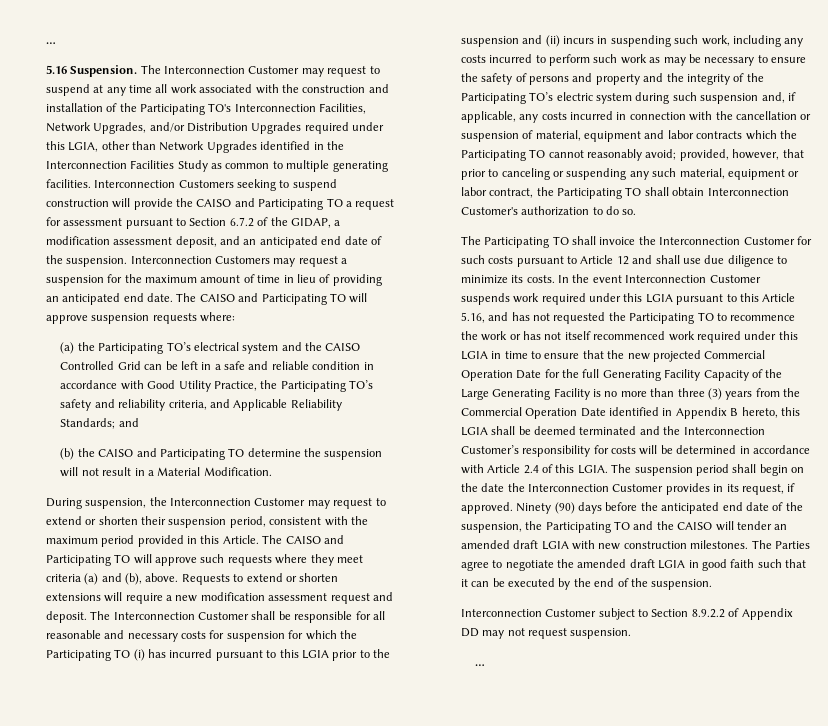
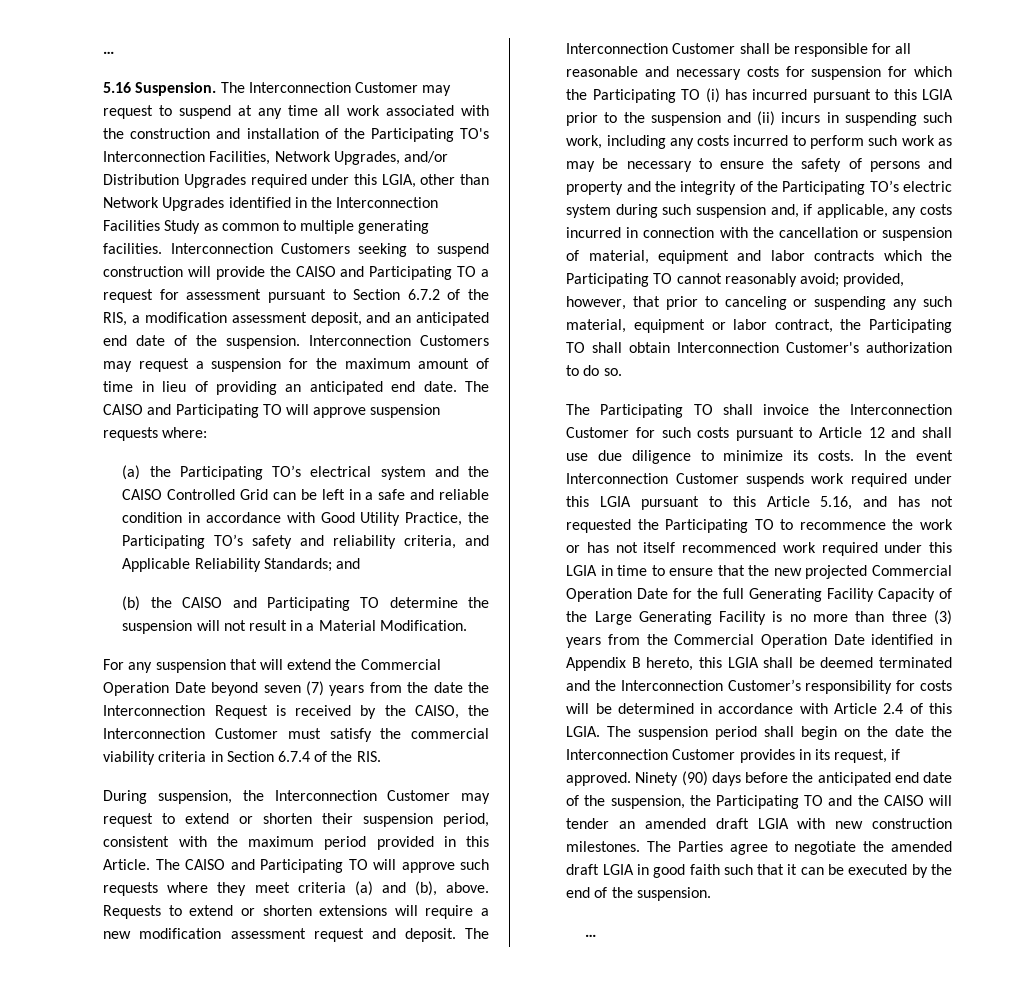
[290,218,331,228] GIDAP, -> [103,312,128,326] RIS,
(272, 471) none -> [103,659,441,673] [103,681,490,696] [103,705,489,719] [103,728,489,742] [103,751,381,765] // For any suspension that will extend the Commercial Operation Date beyond seven (7) years from the date the Interconnection Request is received by the CAISO, the Interconnection Customer must satisfy the commercial viability criteria in Section 6.7.4 of the RIS.
[460,608,793,620] [460,628,632,639] // Interconnection Customer subject to Section 8.9.2.2 of Appendix DD may not request suspension. -> (711, 894) none

